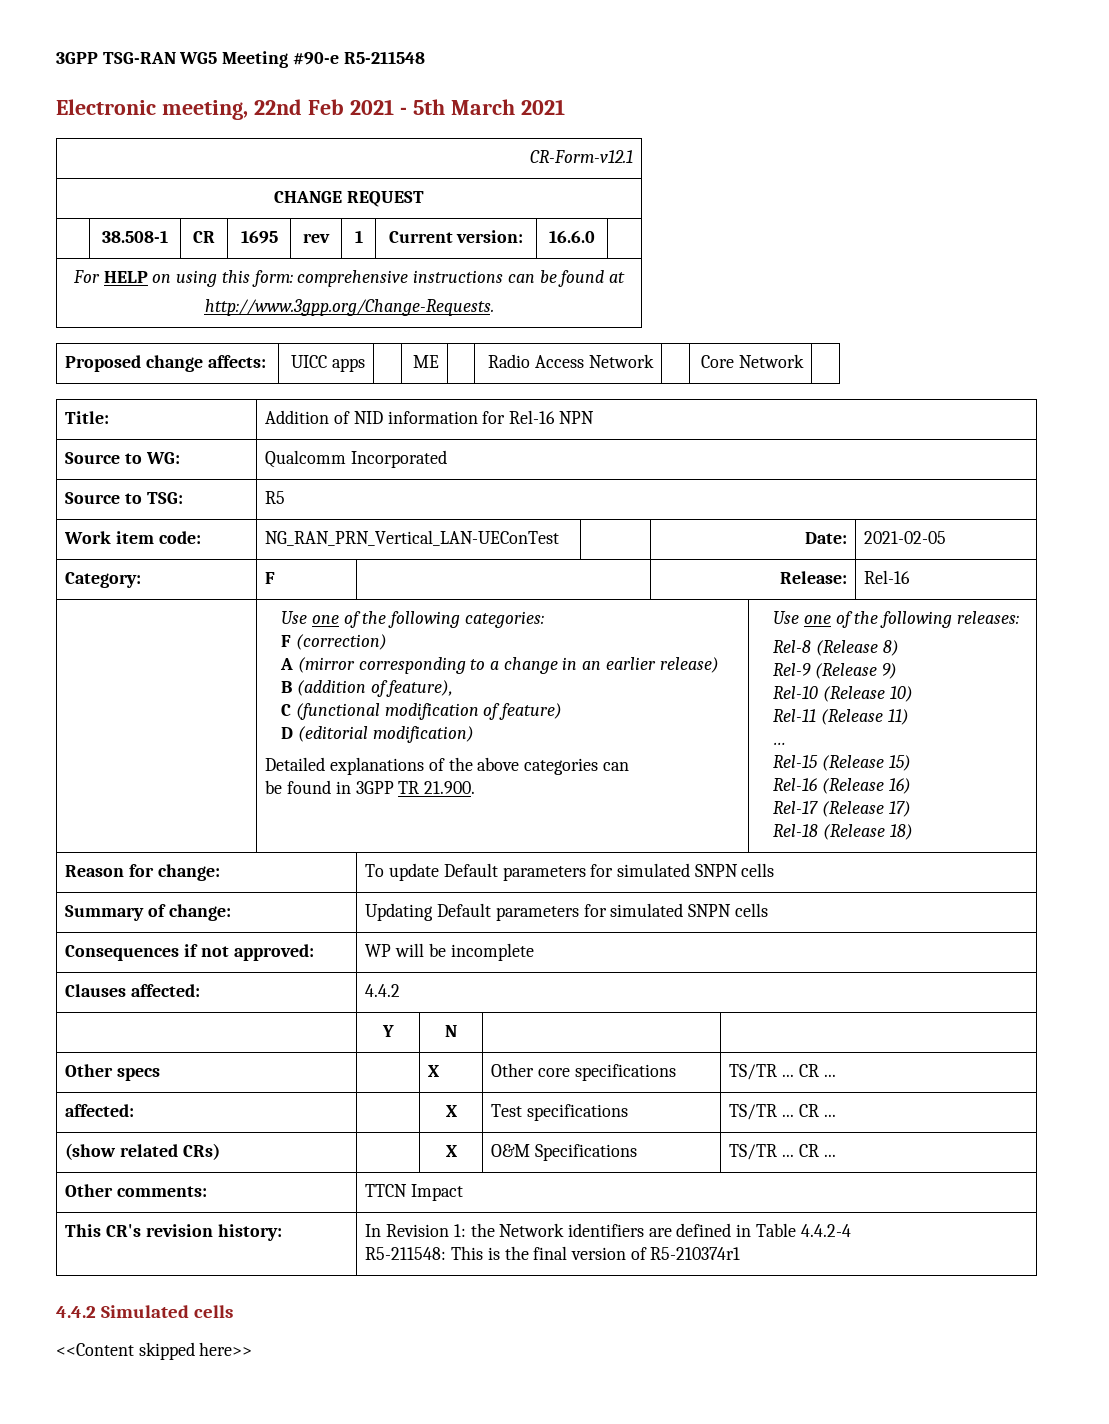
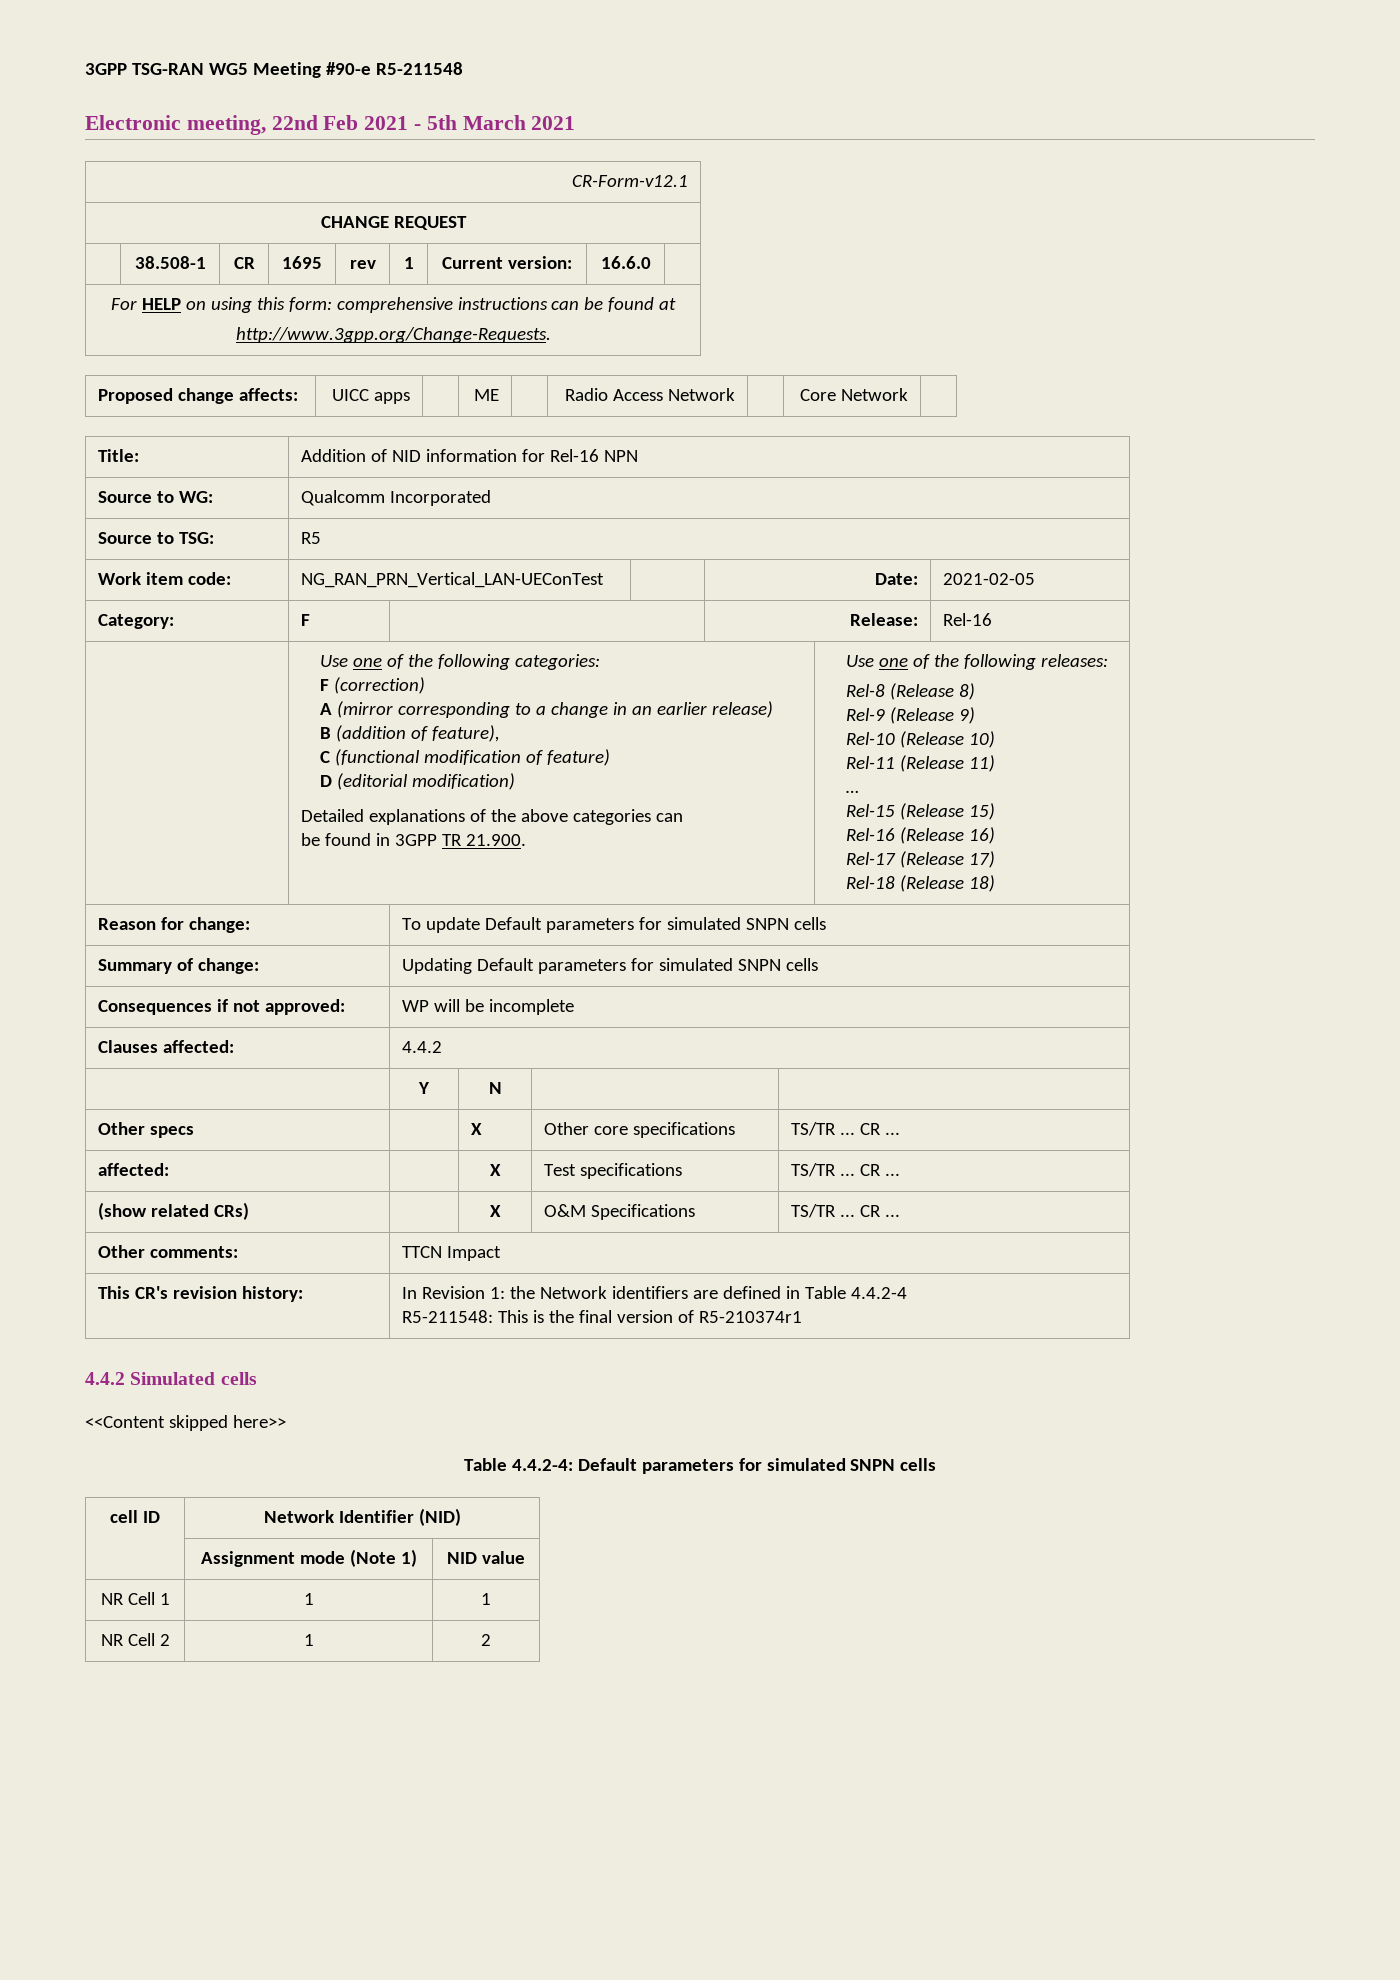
(253, 1349) none -> [463,1458,937,1474] [110,1510,160,1523] [263,1508,461,1526] [200,1549,417,1567] [447,1551,525,1564] [100,1592,170,1605] [303,1593,314,1605] [481,1593,491,1605] [100,1633,170,1646] [303,1634,314,1646] [481,1634,491,1646] // Table 4.4.2-4: Default parameters for simulated SNPN cells // cell ID | Network Identifier (NID) // | Assignment mode (Note 1) | NID value // NR Cell 1 | 1 | 1 // NR Cell 2 | 1 | 2

